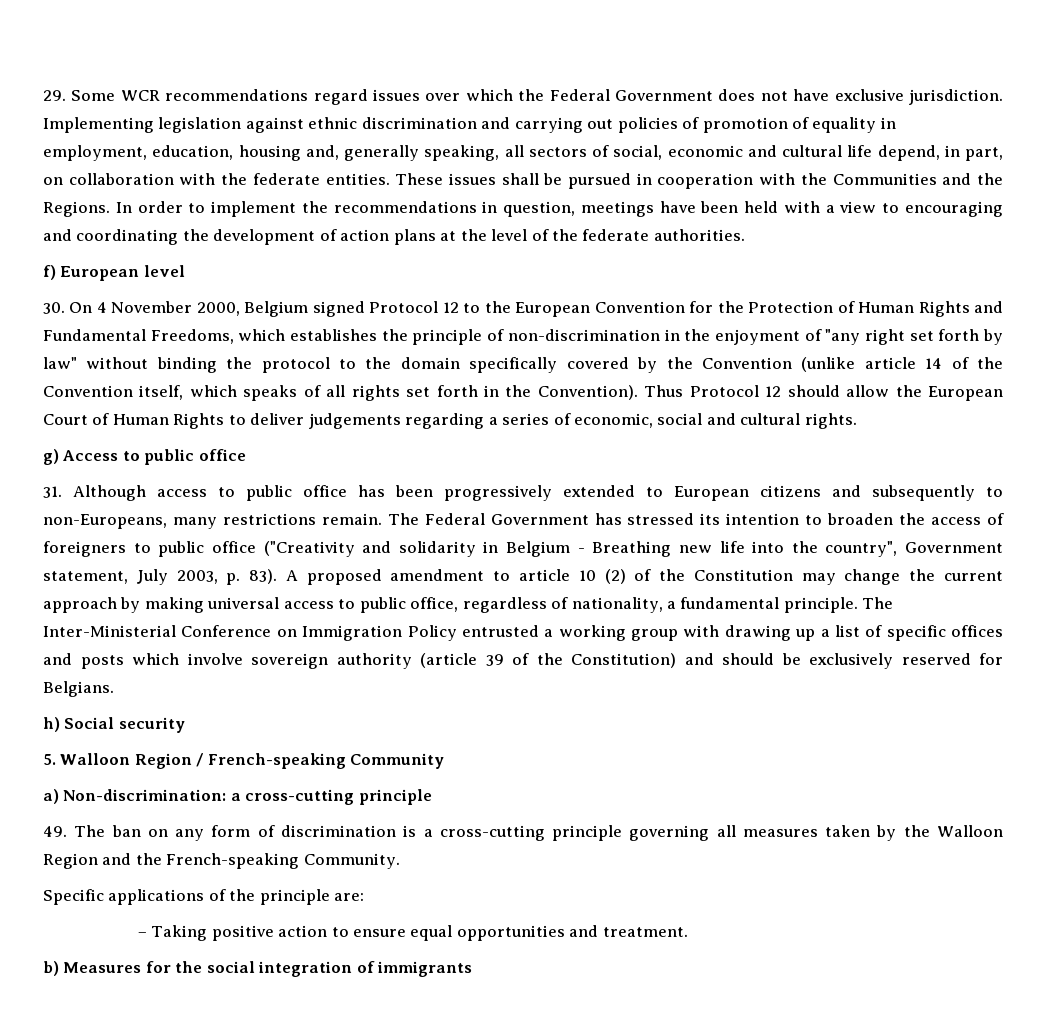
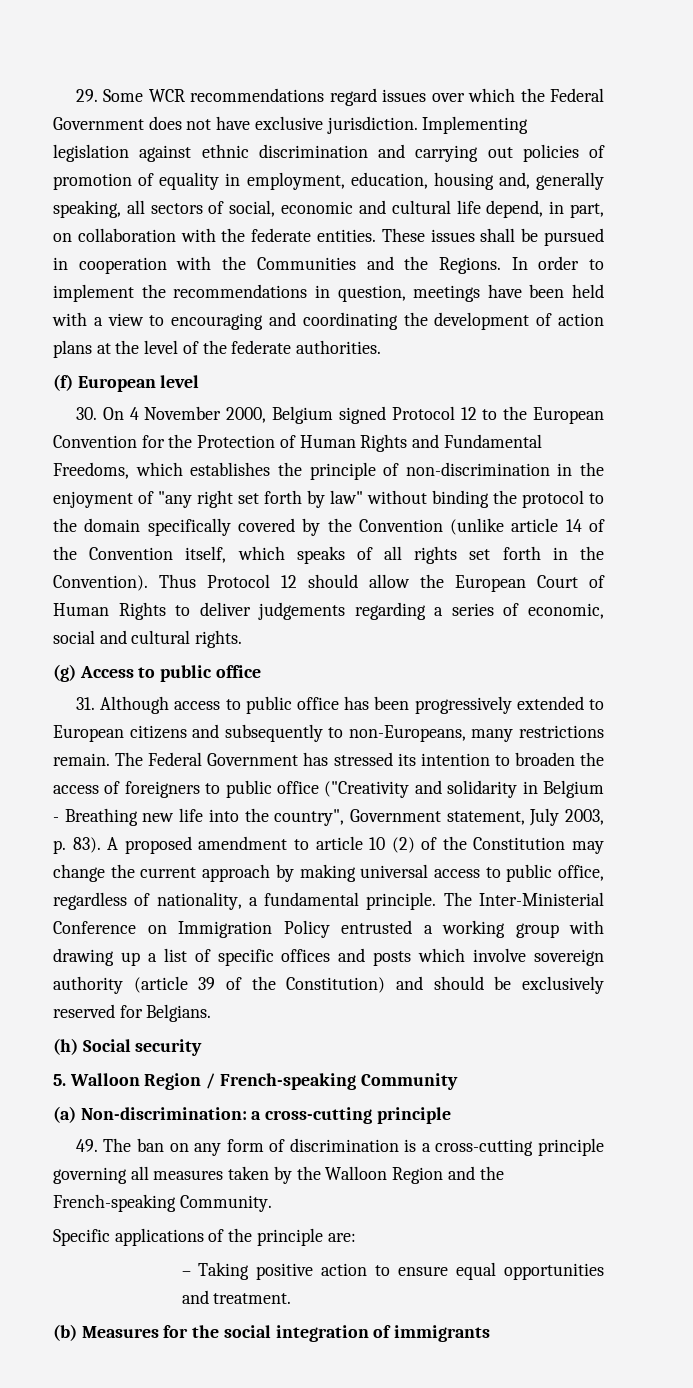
[43,265,56,280] f) -> [53,374,73,391] (f)
[43,449,59,465] g) -> [53,664,76,682] (g)
[43,717,60,732] h) -> [53,1038,78,1055] (h)
[43,789,59,804] a) -> [53,1106,76,1123] (a)
[43,961,59,976] b) -> [53,1324,77,1341] (b)

